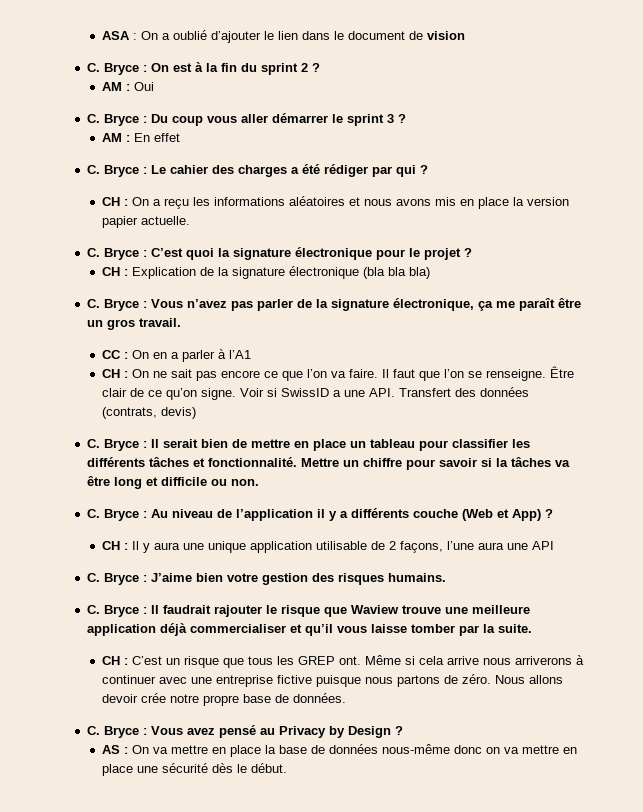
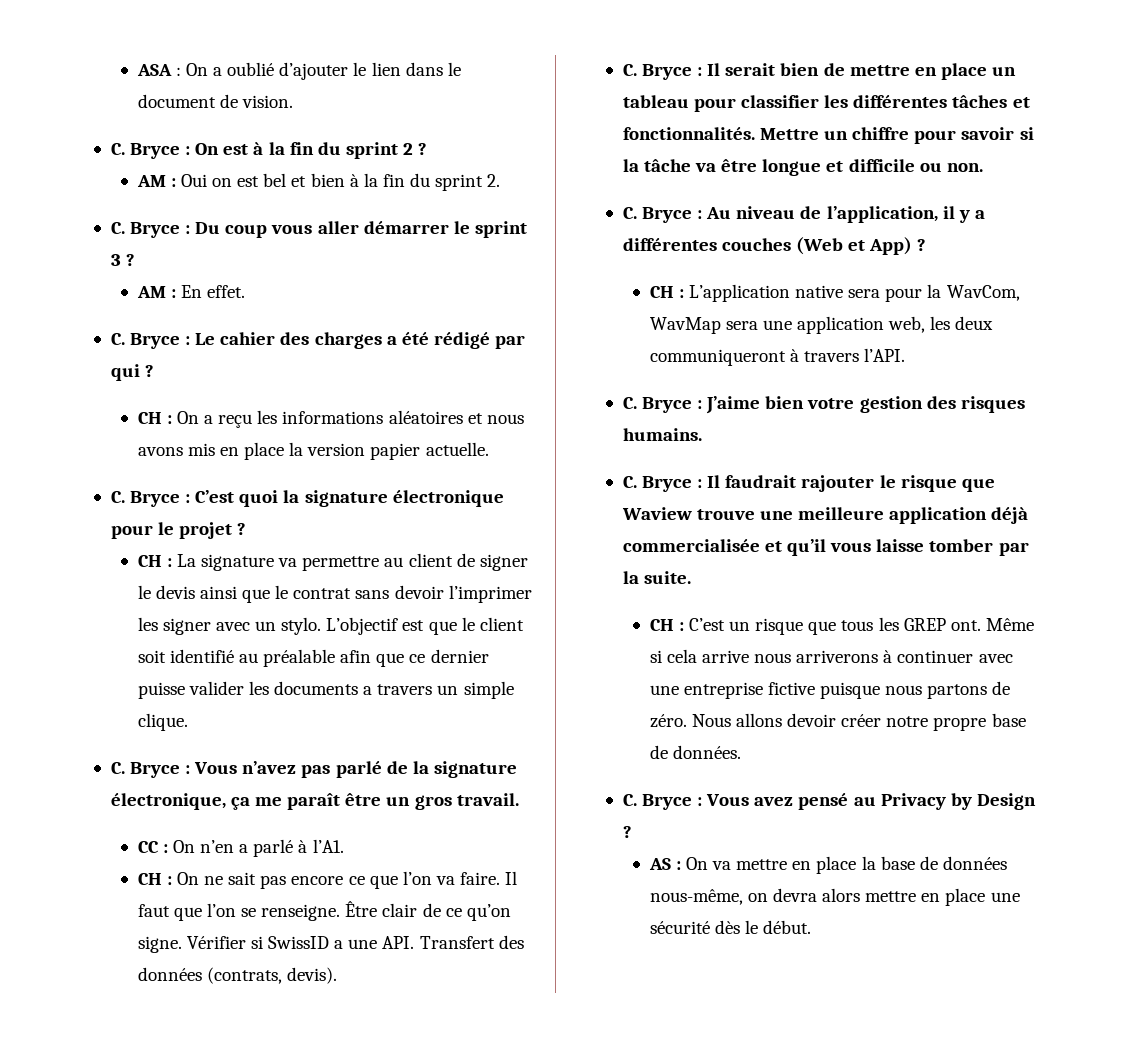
[427,31,466,40] vision -> [241,95,293,108] vision.
(155, 86) none -> [212,173,501,191] on est bel et bien à la fin du sprint 2.
[154,133,181,142] effet -> [207,285,246,298] effet.
[324,164,369,177] rédiger -> [433,332,490,349] rédigé
[132,266,431,279] Explication de la signature électronique (bla bla bla) -> [176,553,528,571] [137,585,532,603] [137,617,524,635] [137,649,489,667] [137,681,514,699] [137,713,188,731] La signature va permettre au client de signer le devis ainsi que le contrat sans devoir l’imprimer les signer avec un stylo. L’objectif est que le client soit identifié au préalable afin que ce dernier puisse valider les documents a travers un simple clique.
[257,299,294,311] parler -> [335,761,382,778] parlé
[153,349,252,362] en a parler à l’A1 -> [200,839,344,857] n’en a parlé à l’A1.
[240,388,265,397] Voir -> [186,936,246,949] Vérifier
[161,407,197,419] devis) -> [286,967,337,984] devis).
[87,457,146,467] différents -> [853,95,948,108] différentes
[208,457,298,467] fonctionnalité. -> [622,127,755,140] fonctionnalités.
[511,457,552,467] tâches -> [643,159,691,172] tâche
[114,477,143,489] long -> [762,159,822,176] longue
[236,509,314,521] l’application -> [826,206,938,223] l’application,
[351,508,459,518] différents couche -> [622,238,791,251] différentes couches
[132,541,555,553] Il y aura une unique application utilisable de 2 façons, l’une aura une API -> [688,284,1020,302] [649,316,994,334] [649,348,906,366] L’application native sera pour la WavCom, WavMap sera une application web, les deux communiqueront à travers l’API.
[190,624,287,633] commercialiser -> [622,539,760,552] commercialisée
[141,693,167,703] crée -> [841,714,882,727] créer
[382,744,520,754] nous-même donc on va -> [649,888,861,905] nous-même, on devra alors

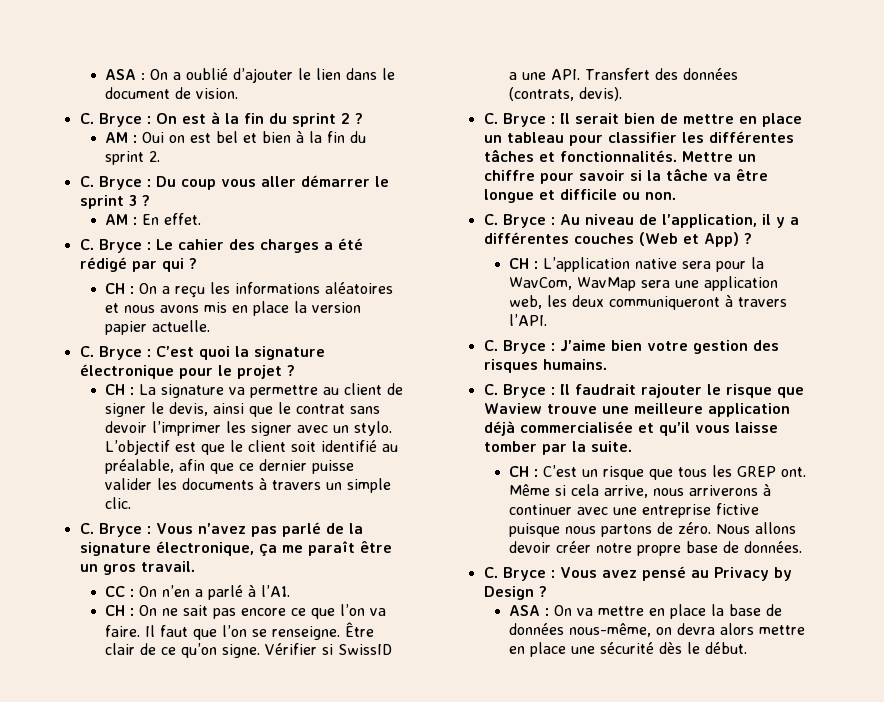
[155,585,195,599] devis -> [169,402,209,416] devis,
[263,649,336,667] préalable -> [105,459,175,474] préalable,
[363,686,373,695] a -> [259,478,268,490] à
[137,713,188,731] clique. -> [105,497,132,509] clic.
[701,650,749,663] arrive -> [604,485,649,498] arrive,
[648,858,671,870] AS -> [509,605,541,616] ASA

